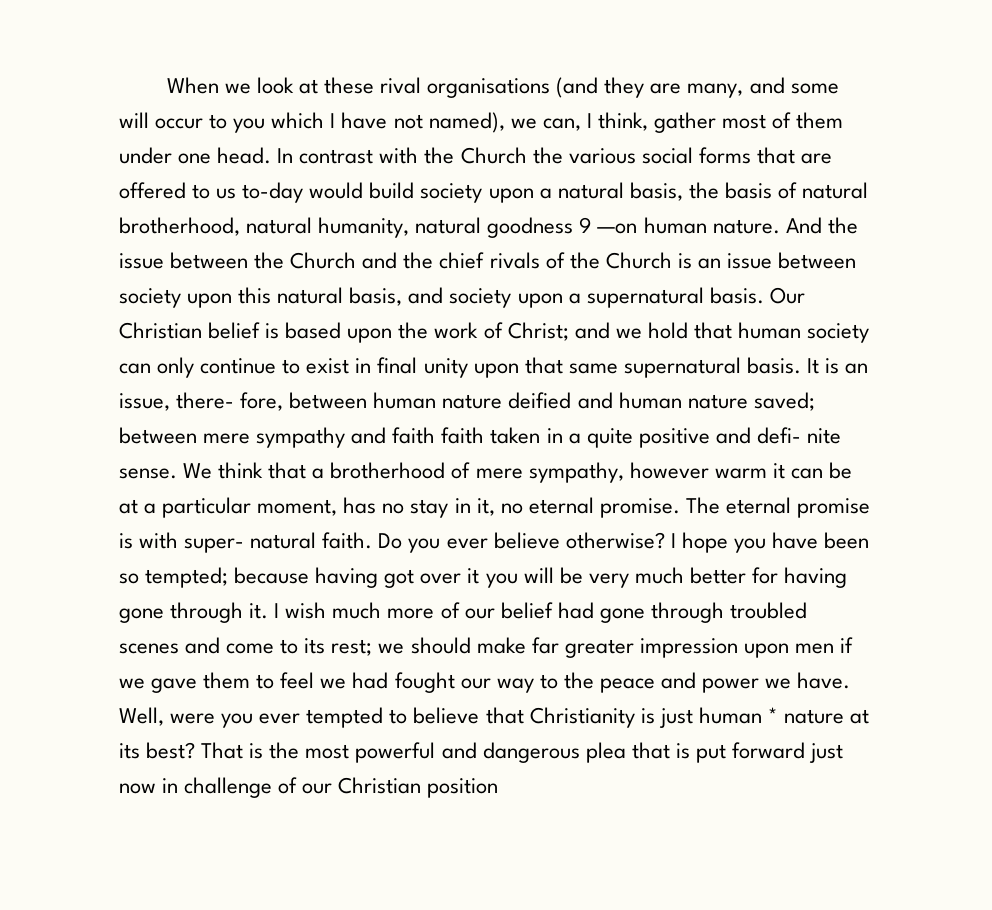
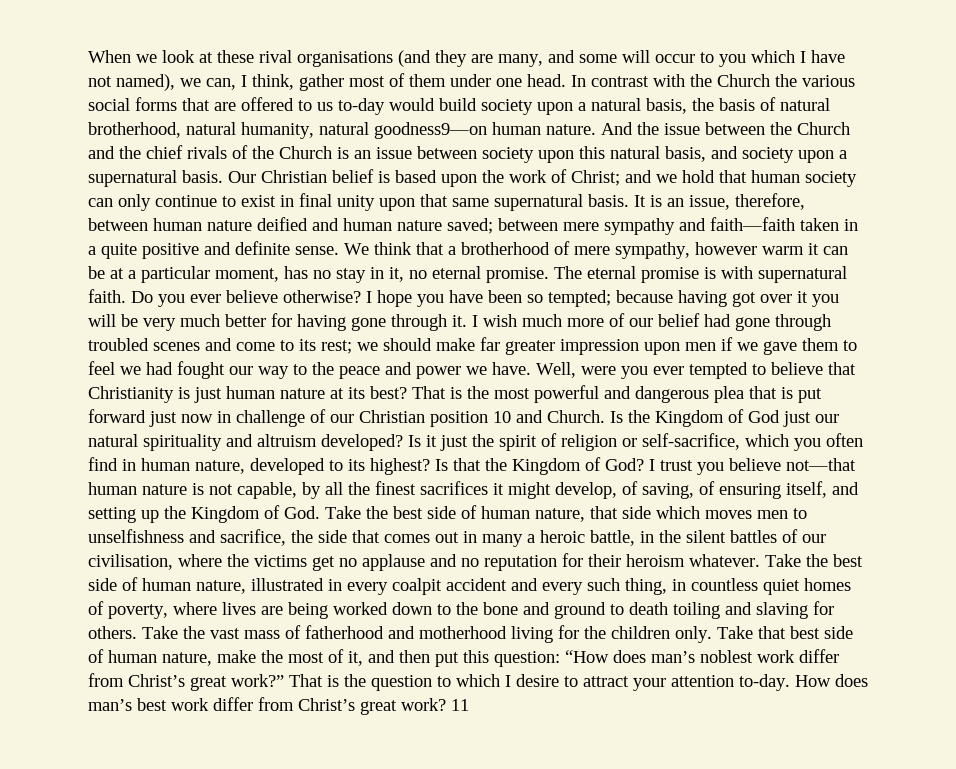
[487,217,638,238] goodness 9 —on -> [374,122,487,139] goodness9—on
[176,392,284,411] there- fore, -> [735,193,805,210] therefore,
[392,427,485,444] faith faith -> [710,217,795,231] faith—faith
[756,427,841,444] defi- nite -> [235,241,290,255] definite
[184,532,317,553] super- natural -> [758,266,847,283] supernatural
[767,707,778,723] * -> (275, 392) none
(499, 788) none -> [493,409,839,427] [88,433,863,451] [88,457,856,475] [88,481,859,499] [88,505,807,523] [88,529,826,547] [88,553,863,571] [88,577,851,595] [88,601,834,619] [88,625,853,643] [88,649,839,667] [88,673,868,691] [88,697,469,715] 10 and Church. Is the Kingdom of God just our natural spirituality and altruism developed? Is it just the spirit of religion or self-sacrifice, which you often find in human nature, developed to its highest? Is that the Kingdom of God? I trust you believe not—that human nature is not capable, by all the finest sacrifices it might develop, of saving, of ensuring itself, and setting up the Kingdom of God. Take the best side of human nature, that side which moves men to unselfishness and sacrifice, the side that comes out in many a heroic battle, in the silent battles of our civilisation, where the victims get no applause and no reputation for their heroism whatever. Take the best side of human nature, illustrated in every coalpit accident and every such thing, in countless quiet homes of poverty, where lives are being worked down to the bone and ground to death toiling and slaving for others. Take the vast mass of fatherhood and motherhood living for the children only. Take that best side of human nature, make the most of it, and then put this question: “How does man’s noblest work differ from Christ’s great work?” That is the question to which I desire to attract your attention to-day. How does man’s best work differ from Christ’s great work? 11

